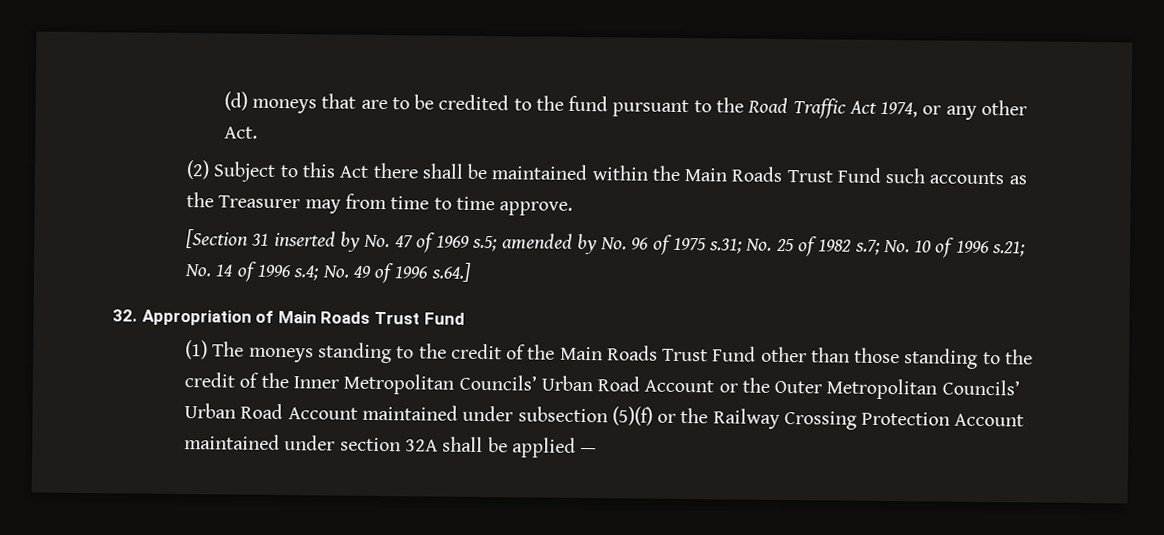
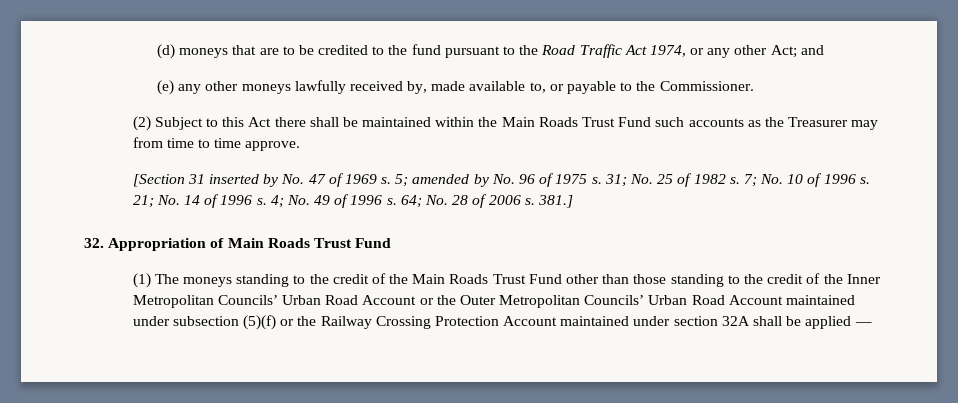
[223,126,258,139] Act. -> [770,45,824,58] [156,80,754,95] Act; and // (e) any other moneys lawfully received by, made available to, or payable to the Commissioner.
[472,235,498,252] s.5; -> [381,174,409,187] s. 5;
[709,238,743,254] s.31; -> [591,174,627,187] s. 31;
[854,239,880,255] s.7; -> [729,174,757,187] s. 7;
[991,241,1025,257] s.21; -> [859,177,870,184] [132,195,154,208] s. 21;
[293,265,320,281] s.4; -> [256,195,284,208] s. 4;
[430,262,472,282] s.64.] -> [386,194,573,208] s. 64; No. 28 of 2006 s. 381.]

